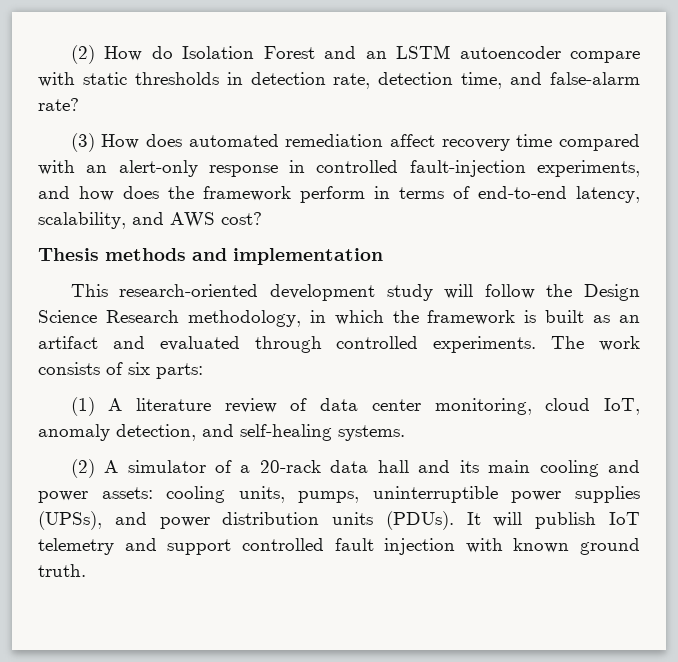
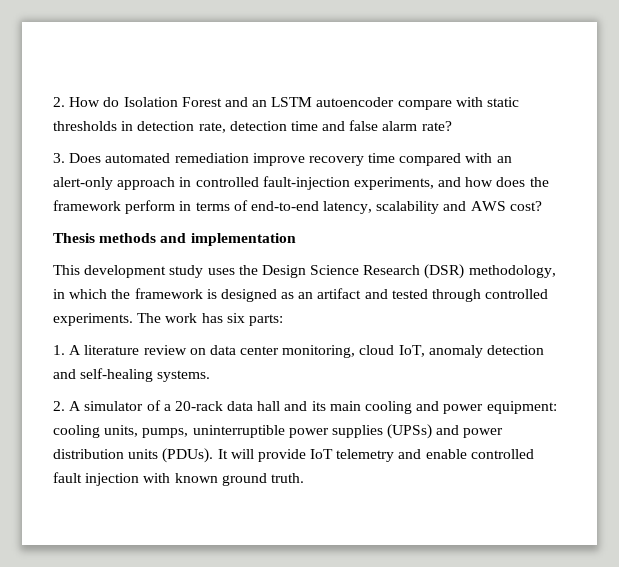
[70,45,95,64] (2) -> [53,97,65,107] 2.
[461,72,641,89] [38,98,79,111] [70,133,182,152] time, and false-alarm rate? // (3) How does -> [290,120,452,131] [53,153,102,163] time and false alarm rate? // 3. Does
[389,134,435,147] affect -> [252,153,305,166] improve
[208,165,278,177] response -> [117,177,176,190] approach
[38,212,126,229] scalability, -> [376,201,440,214] scalability
[119,284,259,297] research-oriented -> (80, 270) none
[444,284,535,299] will follow -> [207,268,235,275] uses
(179, 316) none -> [424,264,465,279] (DSR)
[545,310,585,323] built -> [220,289,277,302] designed
[159,336,240,351] evaluated -> [391,289,428,299] tested
[38,362,123,375] consists of -> [201,313,223,323] has
[70,397,95,416] (1) -> [53,345,65,355] 1.
[290,398,308,411] of -> [189,348,206,355] on
[116,424,196,441] detection, -> [487,345,545,355] detection
[70,459,95,478] (2) -> [53,401,65,411] 2.
[101,487,153,499] assets: -> [486,401,557,414] equipment:
[38,511,102,530] (UPSs), -> [387,424,433,439] (UPSs)
[535,512,597,529] publish -> [257,449,306,462] provide
[167,539,232,555] support -> [425,449,467,459] enable

